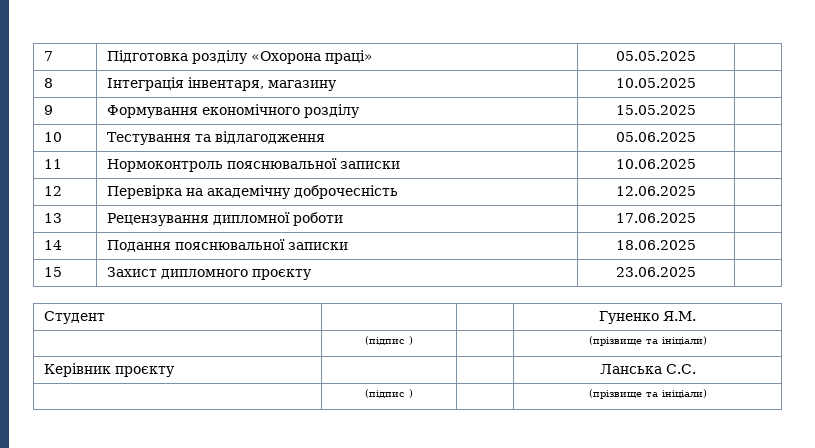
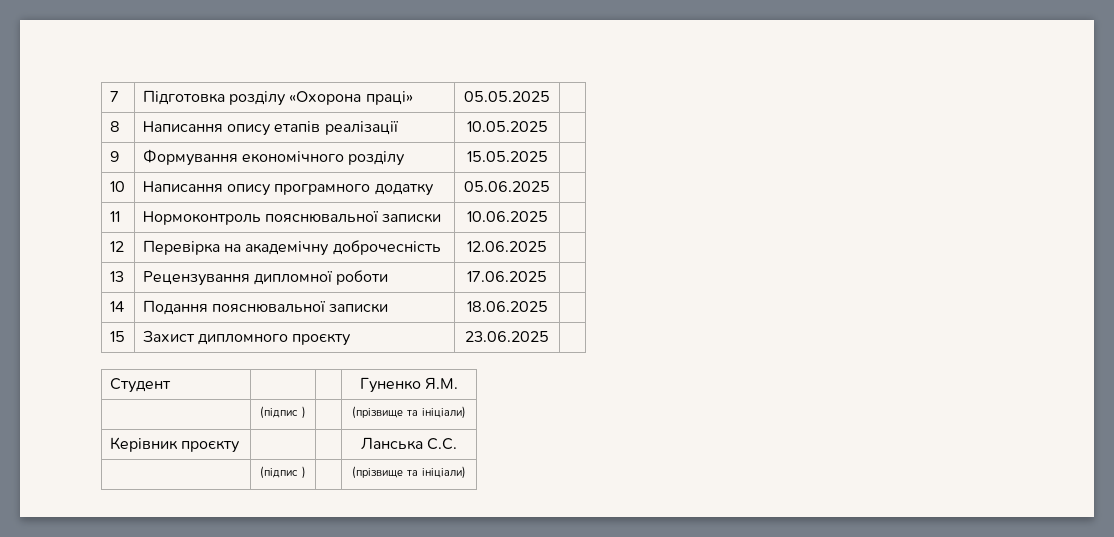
[107,77,338,91] Інтеграція інвентаря, магазину -> [142,121,399,136] Написання опису етапів реалізації
[107,131,326,145] Тестування та відлагодження -> [142,181,434,196] Написання опису програмного додатку

